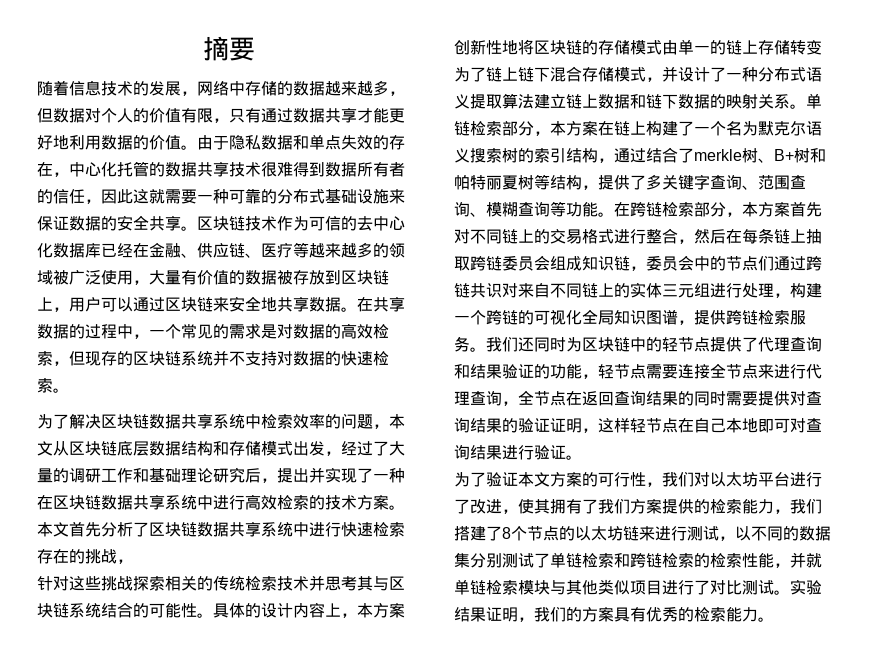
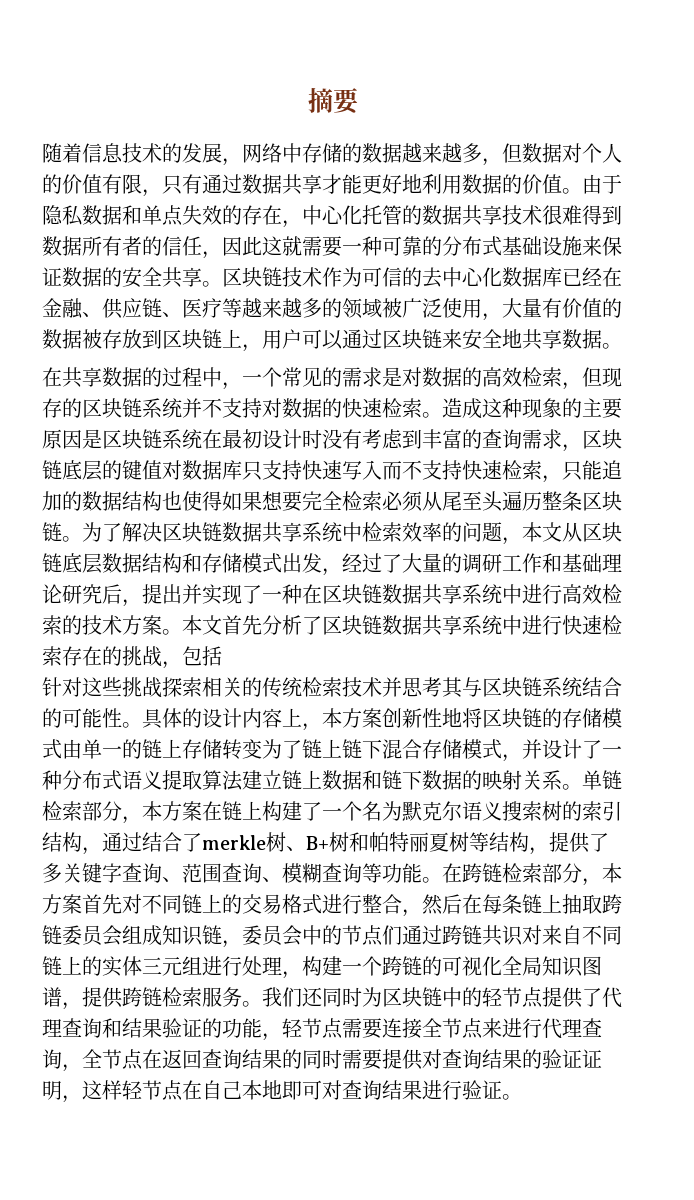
(357, 309) none -> (622, 346) //
(69, 390) // -> [442,398,622,419] [42,429,622,452] [42,460,622,483] [42,491,622,512] [42,522,82,542] 造成这种现象的主要原因是区块链系统在最初设计时没有考虑到丰富的查询需求，区块链底层的键值对数据库只支持快速写入而不支持快速检索，只能追加的数据结构也使得如果想要完全检索必须从尾至头遍历整条区块链。
(133, 561) none -> [182,646,222,666] 包括
[454,472,822,487] [454,499,822,514] [454,526,831,541] [454,552,822,568] [454,579,822,595] [454,607,774,622] // 为了验证本文方案的可行性，我们对以太坊平台进行了改进，使其拥有了我们方案提供的检索能力，我们搭建了8个节点的以太坊链来进行测试，以不同的数据集分别测试了单链检索和跨链检索的检索性能，并就单链检索模块与其他类似项目进行了对比测试。实验结果证明，我们的方案具有优秀的检索能力。 -> (522, 1097) none

